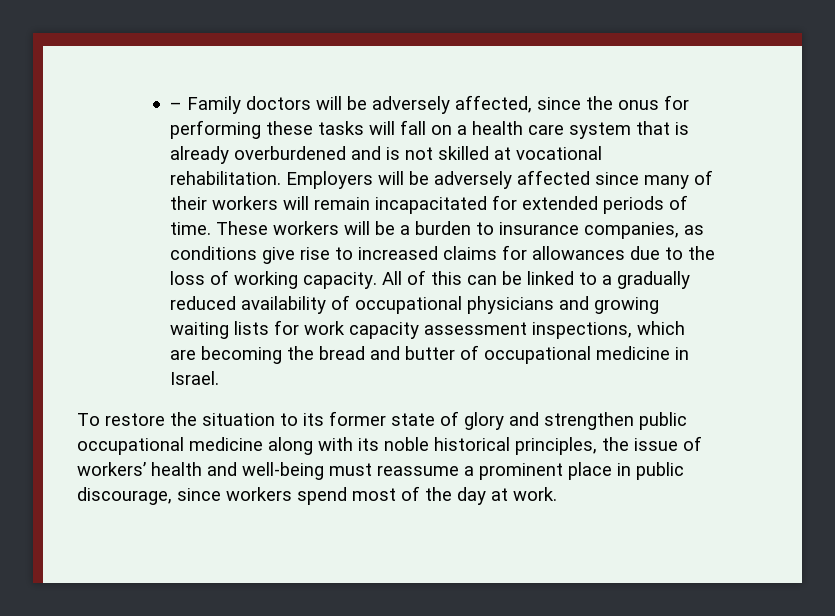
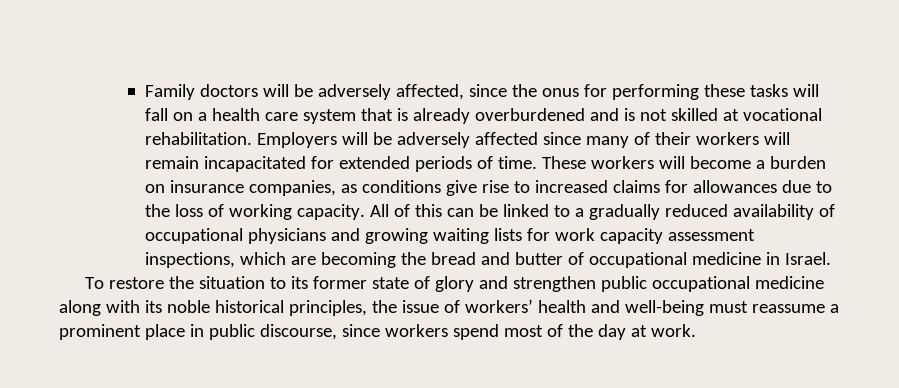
[169,102,182,110] – -> (144, 92) none
[374,221,395,235] be -> [689,156,751,169] become
[475,222,494,235] to -> [144,184,165,193] on
[77,487,172,505] discourage, -> [259,324,337,340] discourse,

